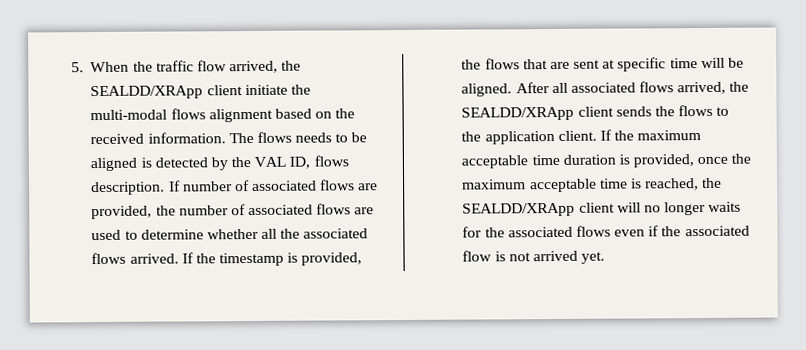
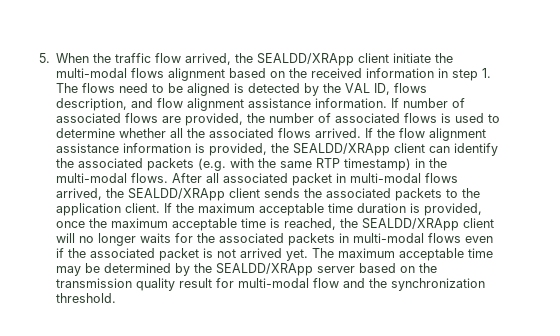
[147,132,226,144] information. -> [366,68,492,81] information in step 1.
[295,132,333,143] needs -> [119,83,149,93] need
[91,181,166,196] description. -> [56,98,388,111] description, and flow alignment assistance information.
[354,207,375,215] are -> [441,113,452,123] is
[219,252,363,267] [461,57,745,72] [461,82,636,97] timestamp is provided, the flows that are sent at specific time will be aligned. After all associated -> [399,128,487,141] [56,143,499,156] [56,158,448,171] [56,173,422,186] flow alignment assistance information is provided, the SEALDD/XRApp client can identify the associated packets (e.g. with the same RTP timestamp) in the multi-modal flows. After all associated packet in multi-modal
[678,104,714,117] flows -> [326,188,443,201] associated packets
(573, 232) none -> [288,233,425,246] packets in multi-modal
[462,250,493,262] flow -> [159,248,200,261] packet
(606, 257) none -> [312,248,494,261] [56,263,438,276] [56,278,486,291] [56,293,117,303] The maximum acceptable time may be determined by the SEALDD/XRApp server based on the transmission quality result for multi-modal flow and the synchronization threshold.

